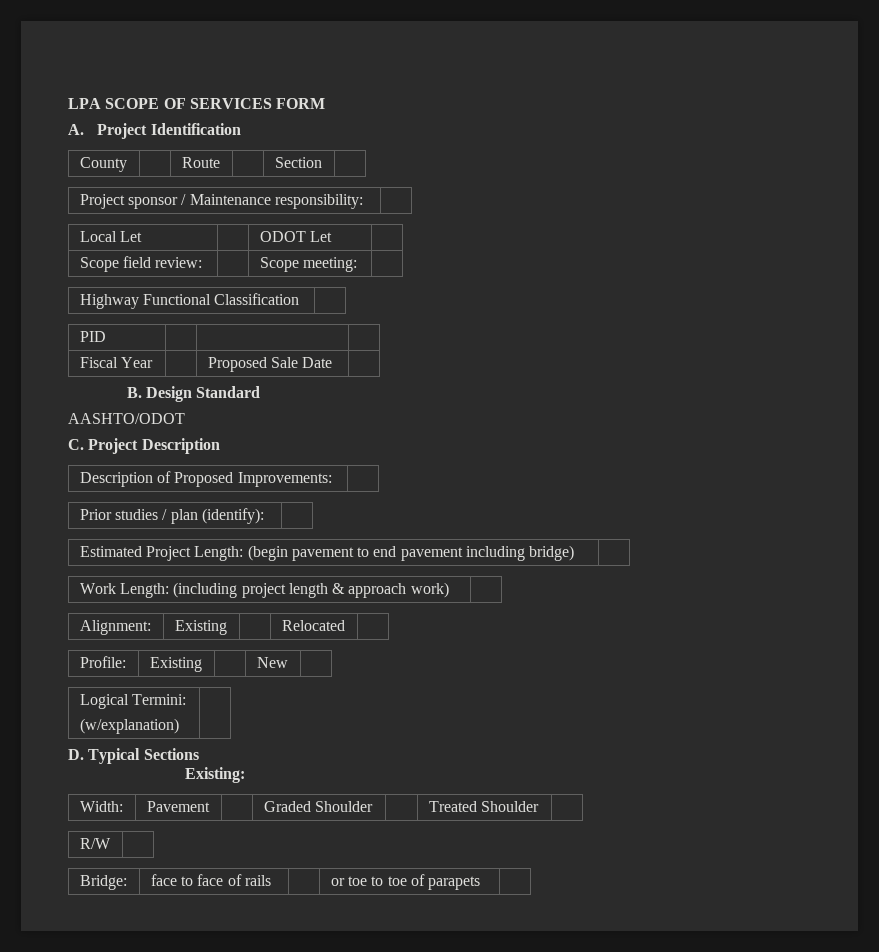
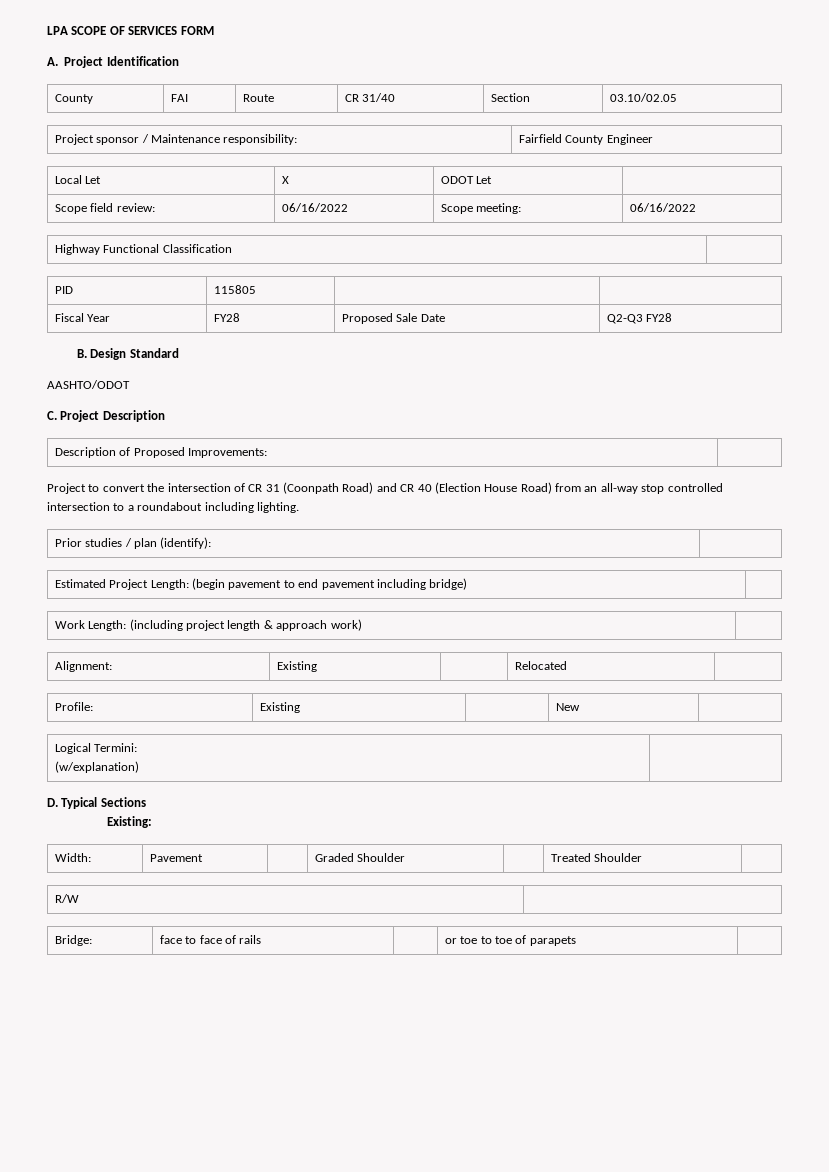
(127, 164) none -> [170,94,188,102] FAI
(220, 162) none -> [344,93,396,102] CR 31/40
(322, 162) none -> [609,93,677,102] 03.10/02.05
(363, 201) none -> [518,134,653,145] Fairfield County Engineer
(142, 236) none -> [281,176,289,184] X
(203, 262) none -> [281,203,348,212] 06/16/2022
(357, 264) none -> [629,203,696,212] 06/16/2022
(106, 336) none -> [213,285,256,294] 115805
(153, 362) none -> [213,313,240,322] FY28
(333, 362) none -> [606,313,673,324] Q2-Q3 FY28
(332, 479) none -> [47,482,723,494] [47,502,299,513] // Project to convert the intersection of CR 31 (Coonpath Road) and CR 40 (Election House Road) from an all-way stop controlled intersection to a roundabout including lighting.

